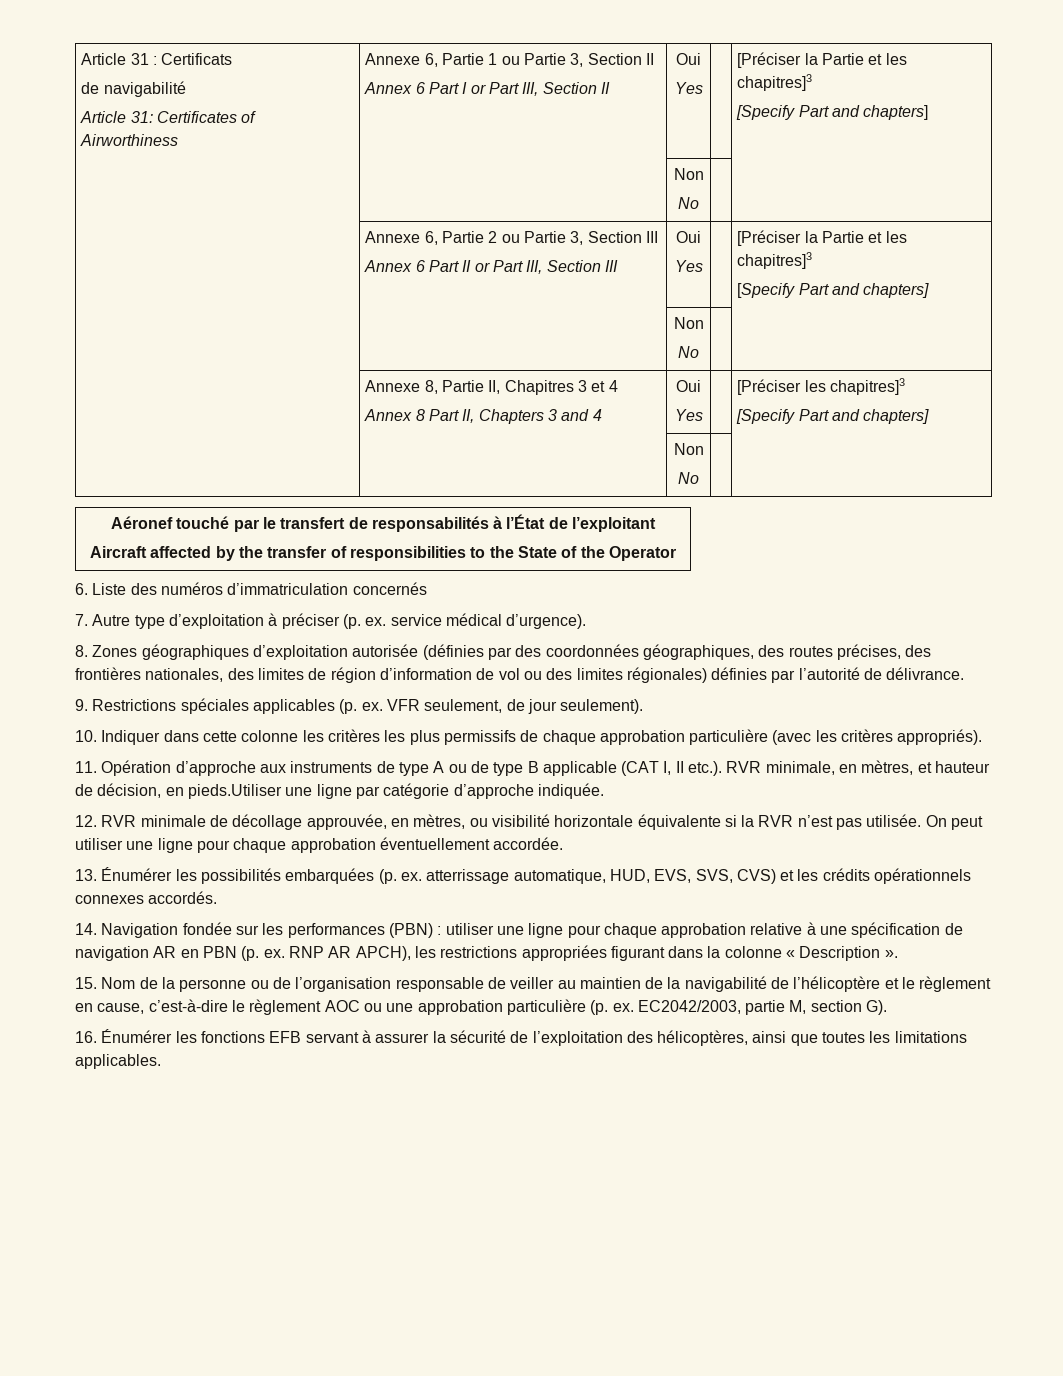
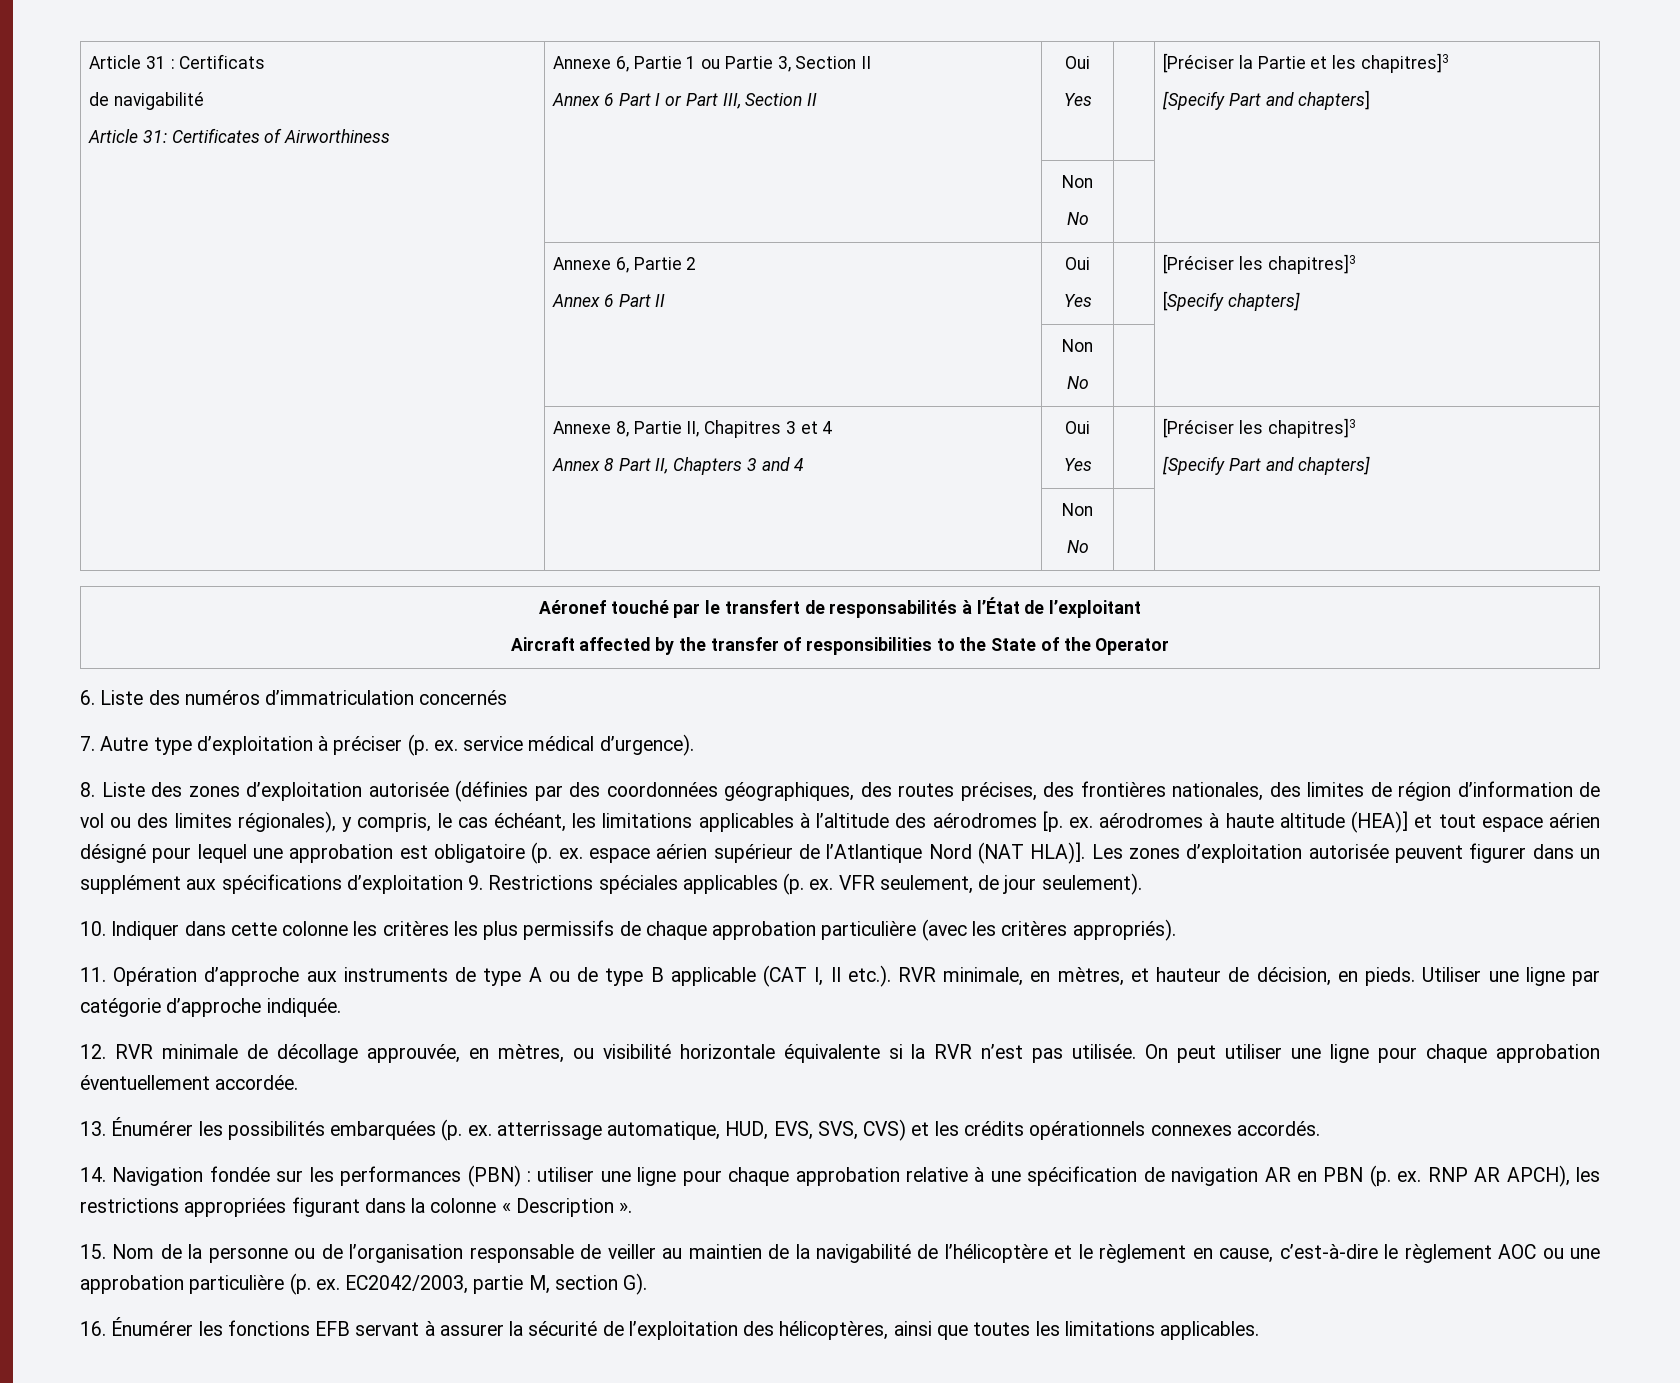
[501,231,658,245] ou Partie 3, Section III -> (697, 263) none
[474,260,618,274] [676,231,701,243] [674,260,703,272] [737,230,907,246] [737,252,813,269] [737,283,861,298] or Part III, Section III | Oui // Yes | | [Préciser la Partie et les chapitres]3 // [Specify Part and -> [1065,257,1090,270] [1063,294,1092,307] [1163,254,1356,274] [1163,291,1225,311] | Oui // Yes | | [Préciser les chapitres]3 // [Specify
[92,644,249,660] Zones géographiques -> [101,782,240,797] Liste des zones
[626,667,965,683] régionales) définies par l’autorité de délivrance. // -> [237,811,1600,833] [80,842,1600,864] [80,874,463,894] régionales), y compris, le cas échéant, les limitations applicables à l’altitude des aérodromes [p. ex. aérodromes à haute altitude (HEA)] et tout espace aérien désigné pour lequel une approbation est obligatoire (p. ex. espace aérien supérieur de l’Atlantique Nord (NAT HLA)]. Les zones d’exploitation autorisée peuvent figurer dans un supplément aux spécifications d’exploitation
[187,784,282,799] pieds.Utiliser -> [1365,967,1482,986] pieds. Utiliser

